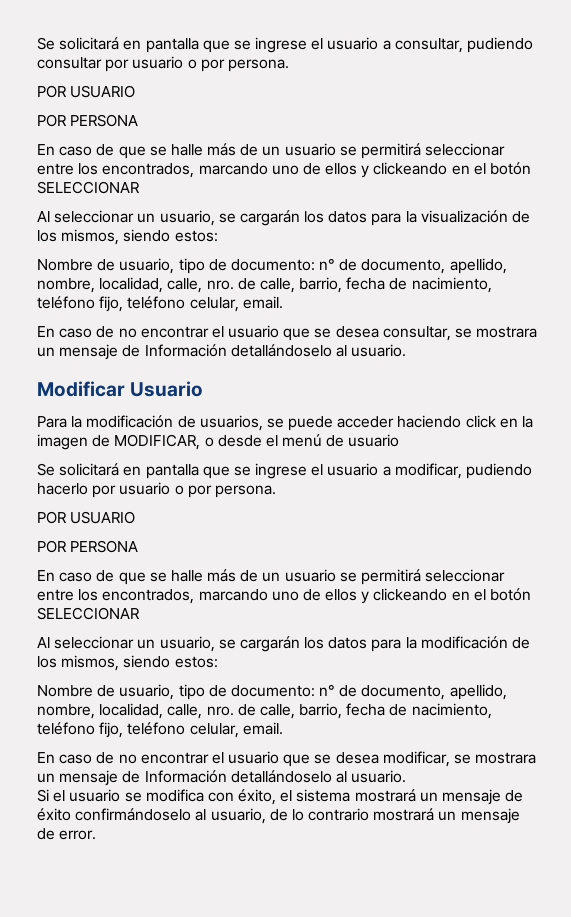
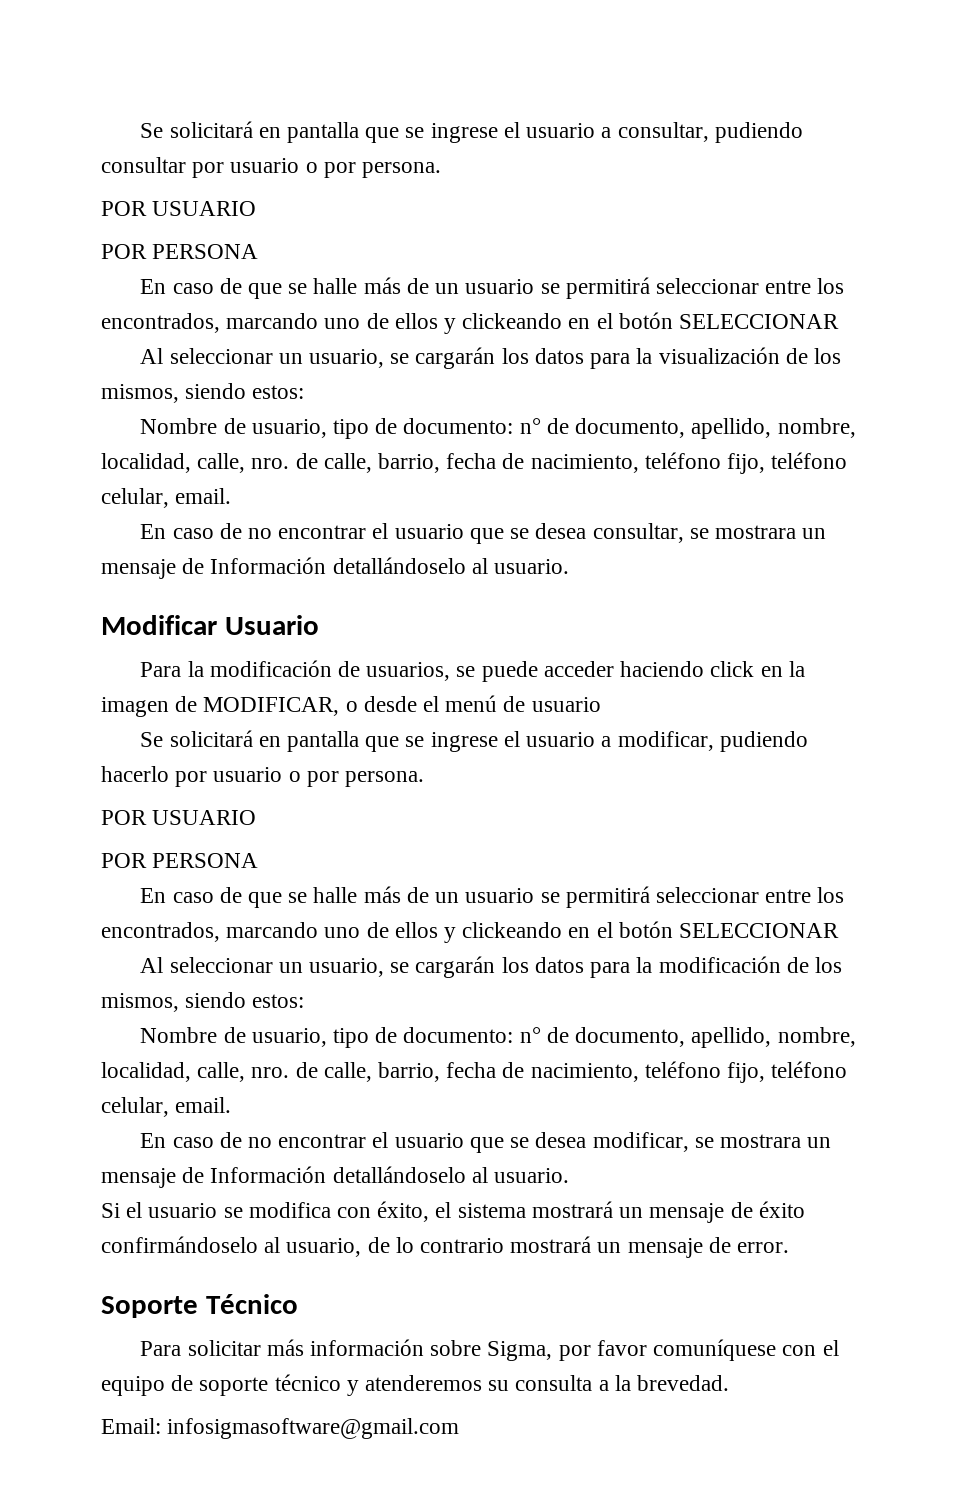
(97, 835) none -> [101,1294,298,1318] [140,1339,839,1361] [101,1374,730,1396] [101,1418,460,1439] // Soporte Técnico // Para solicitar más información sobre Sigma, por favor comuníquese con el equipo de soporte técnico y atenderemos su consulta a la brevedad. // Email: infosigmasoftware@gmail.com

